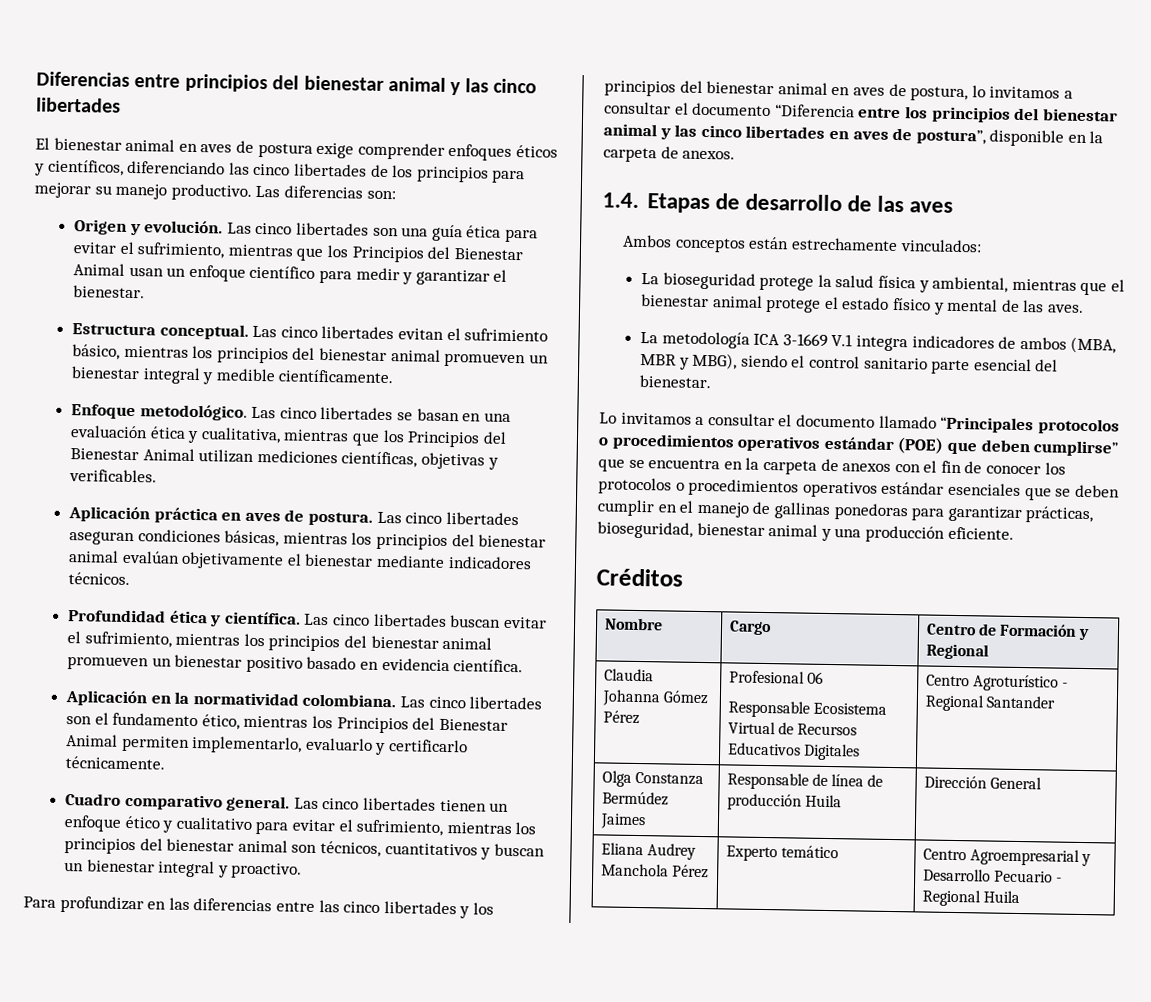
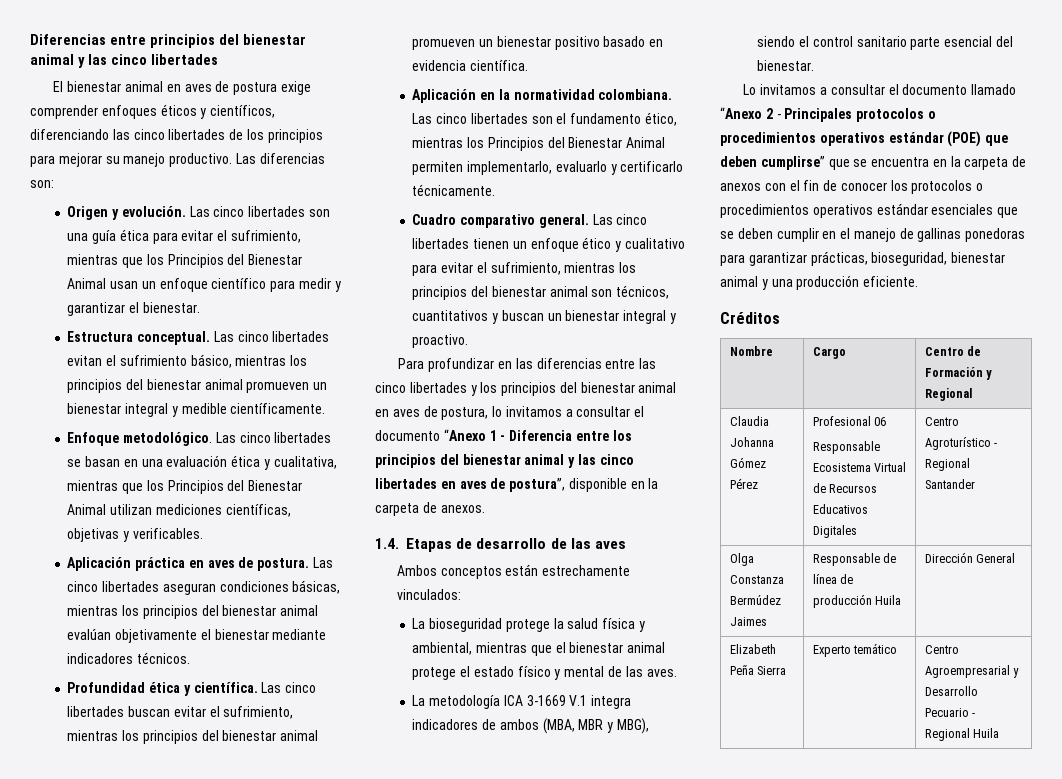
[774,104,855,118] “Diferencia -> [443,429,573,441] “Anexo 1 - Diferencia
[940,416,1035,434] “Principales -> [720,107,853,122] “Anexo 2 - Principales
[600,842,697,860] [600,863,710,879] Eliana Audrey Manchola Pérez -> [729,644,776,654] [729,665,787,675] Elizabeth Peña Sierra

